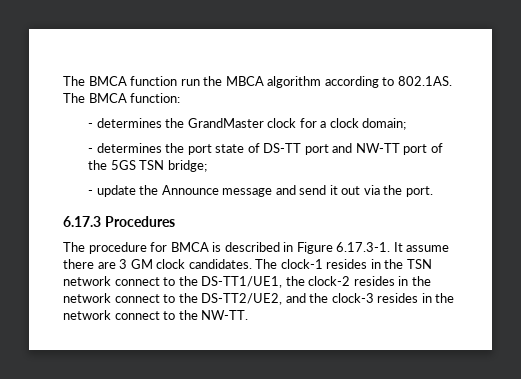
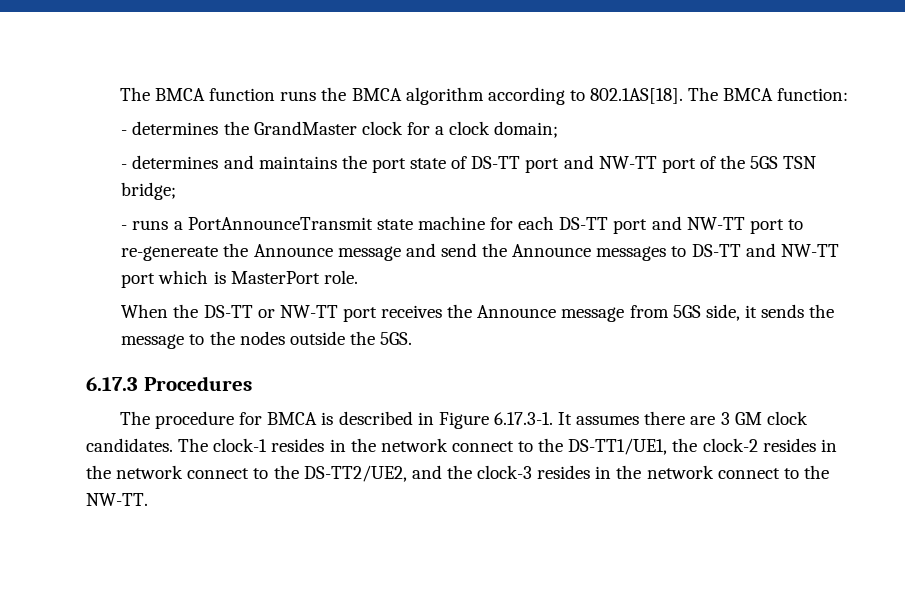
[180,76,264,86] run the MBCA -> [280,87,402,101] runs the BMCA
[397,76,452,86] 802.1AS. -> [590,88,684,104] 802.1AS[18].
(162, 148) none -> [223,155,337,169] and maintains
[96,185,136,197] update -> [132,216,803,234] [121,246,219,261] runs a PortAnnounceTransmit state machine for each DS-TT port and NW-TT port to re-genereate
[329,185,433,197] it out via the port. -> [482,243,839,261] [121,270,358,288] [121,304,835,322] [121,331,413,349] the Announce messages to DS-TT and NW-TT port which is MasterPort role. // When the DS-TT or NW-TT port receives the Announce message from 5GS side, it sends the message to the nodes outside the 5GS.
[406,245,450,252] assume -> [576,415,640,425] assumes
[406,259,432,269] TSN -> (376, 445) none

